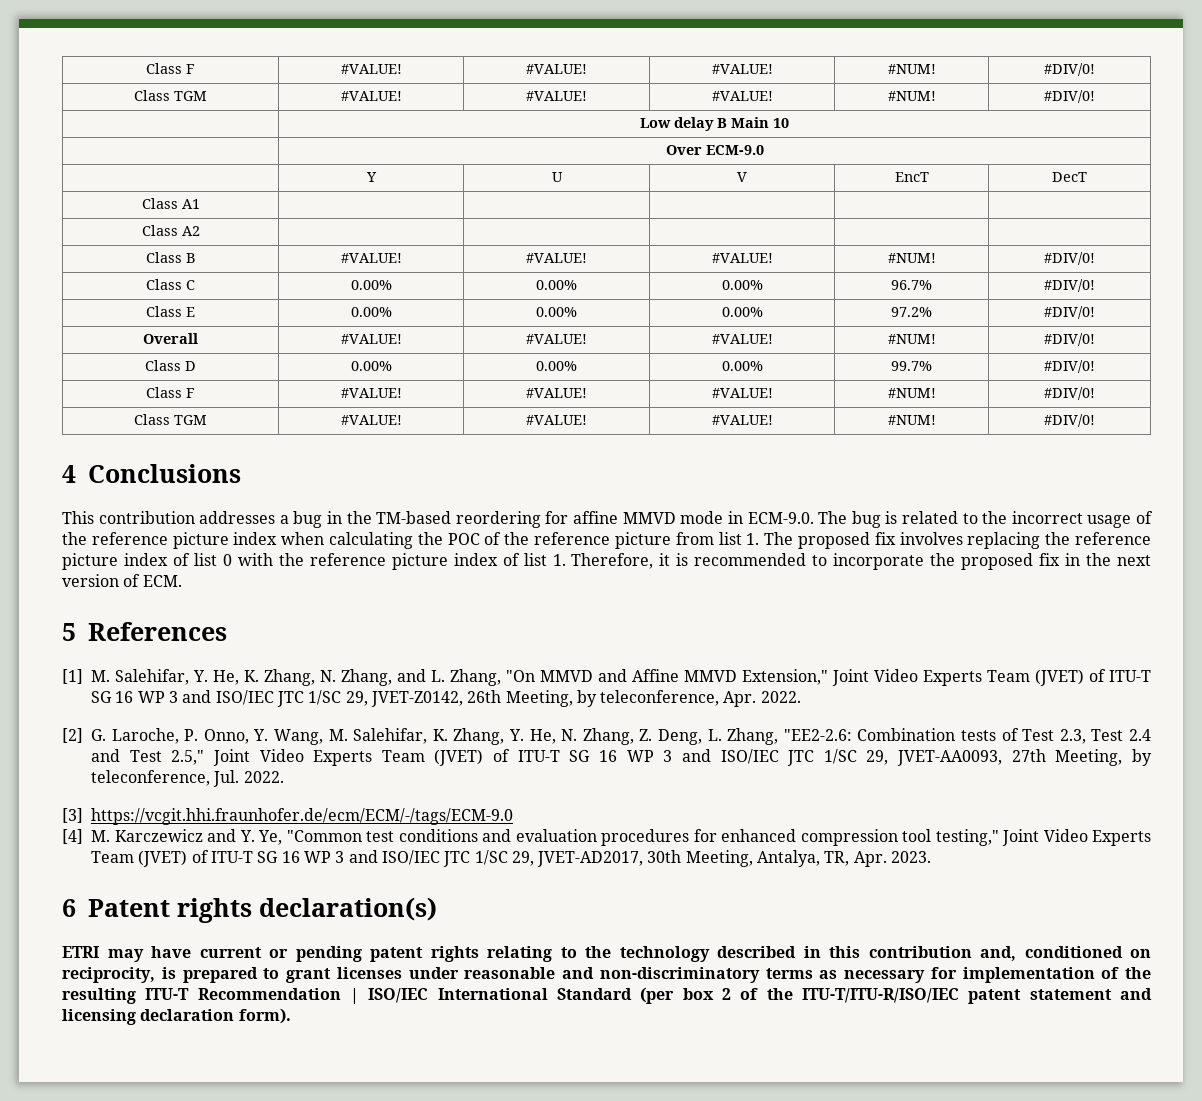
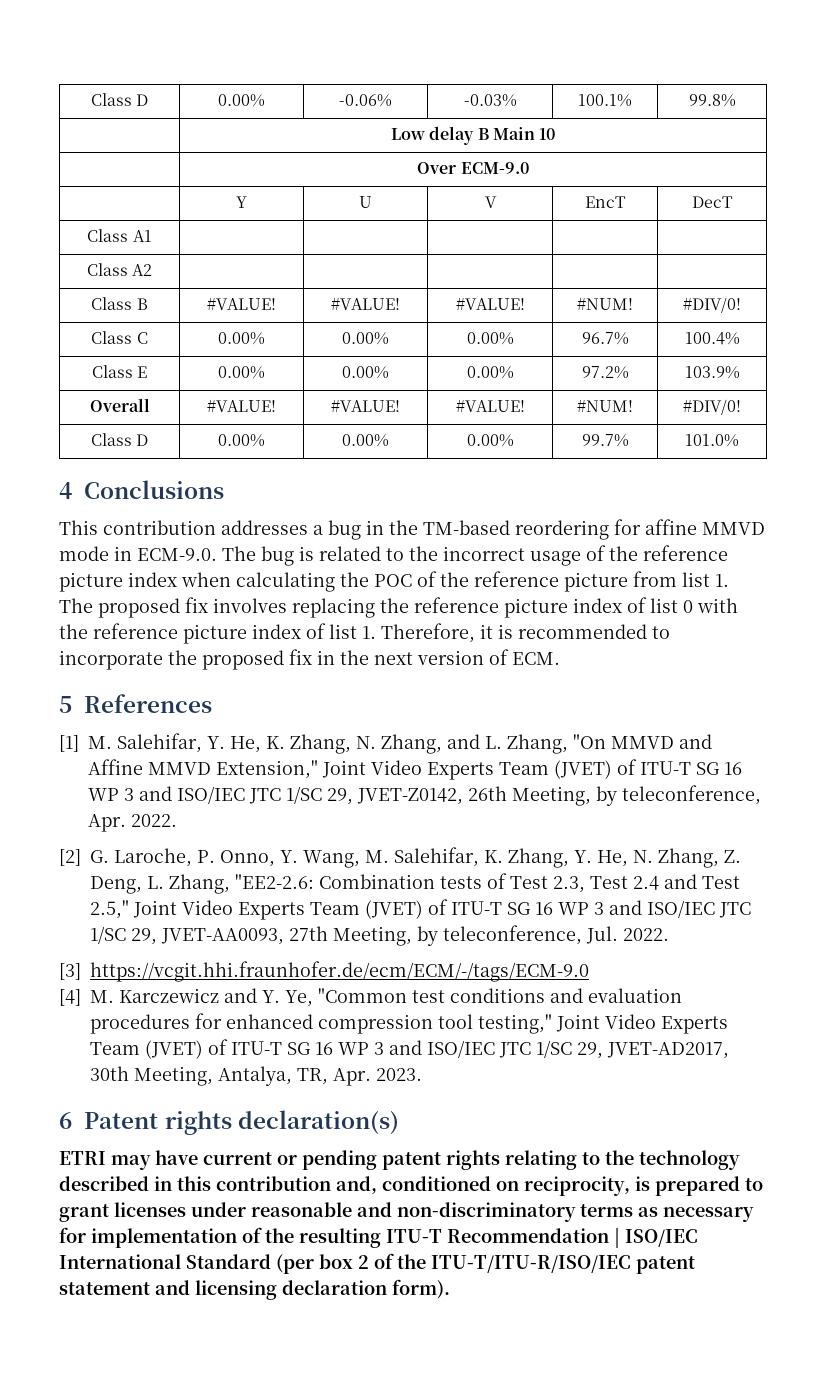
[146,63,195,74] [340,64,402,74] [526,64,587,74] [711,64,773,74] [887,64,936,74] [1044,63,1095,76] [134,90,207,101] [340,91,402,101] [526,91,587,101] [711,91,773,101] [887,91,936,101] [1044,90,1095,103] Class F | #VALUE! | #VALUE! | #VALUE! | #NUM! | #DIV/0! // Class TGM | #VALUE! | #VALUE! | #VALUE! | #NUM! | #DIV/0! -> [90,93,149,106] [218,94,265,107] [339,94,392,107] [463,94,517,107] [578,94,632,107] [688,94,736,107] Class D | 0.00% | -0.06% | -0.03% | 100.1% | 99.8%
[1044,279,1095,292] #DIV/0! -> [684,332,740,345] 100.4%
[1044,306,1095,319] #DIV/0! -> [684,366,740,379] 103.9%
[1044,360,1095,373] [146,387,195,398] [340,388,402,398] [526,388,587,398] [711,388,773,398] [887,388,936,398] [1044,387,1095,400] [134,414,207,425] [340,415,402,425] [526,415,587,425] [711,415,773,425] [887,415,936,425] [1044,414,1095,427] #DIV/0! // Class F | #VALUE! | #VALUE! | #VALUE! | #NUM! | #DIV/0! // Class TGM | #VALUE! | #VALUE! | #VALUE! | #NUM! | #DIV/0! -> [685,434,739,447] 101.0%

